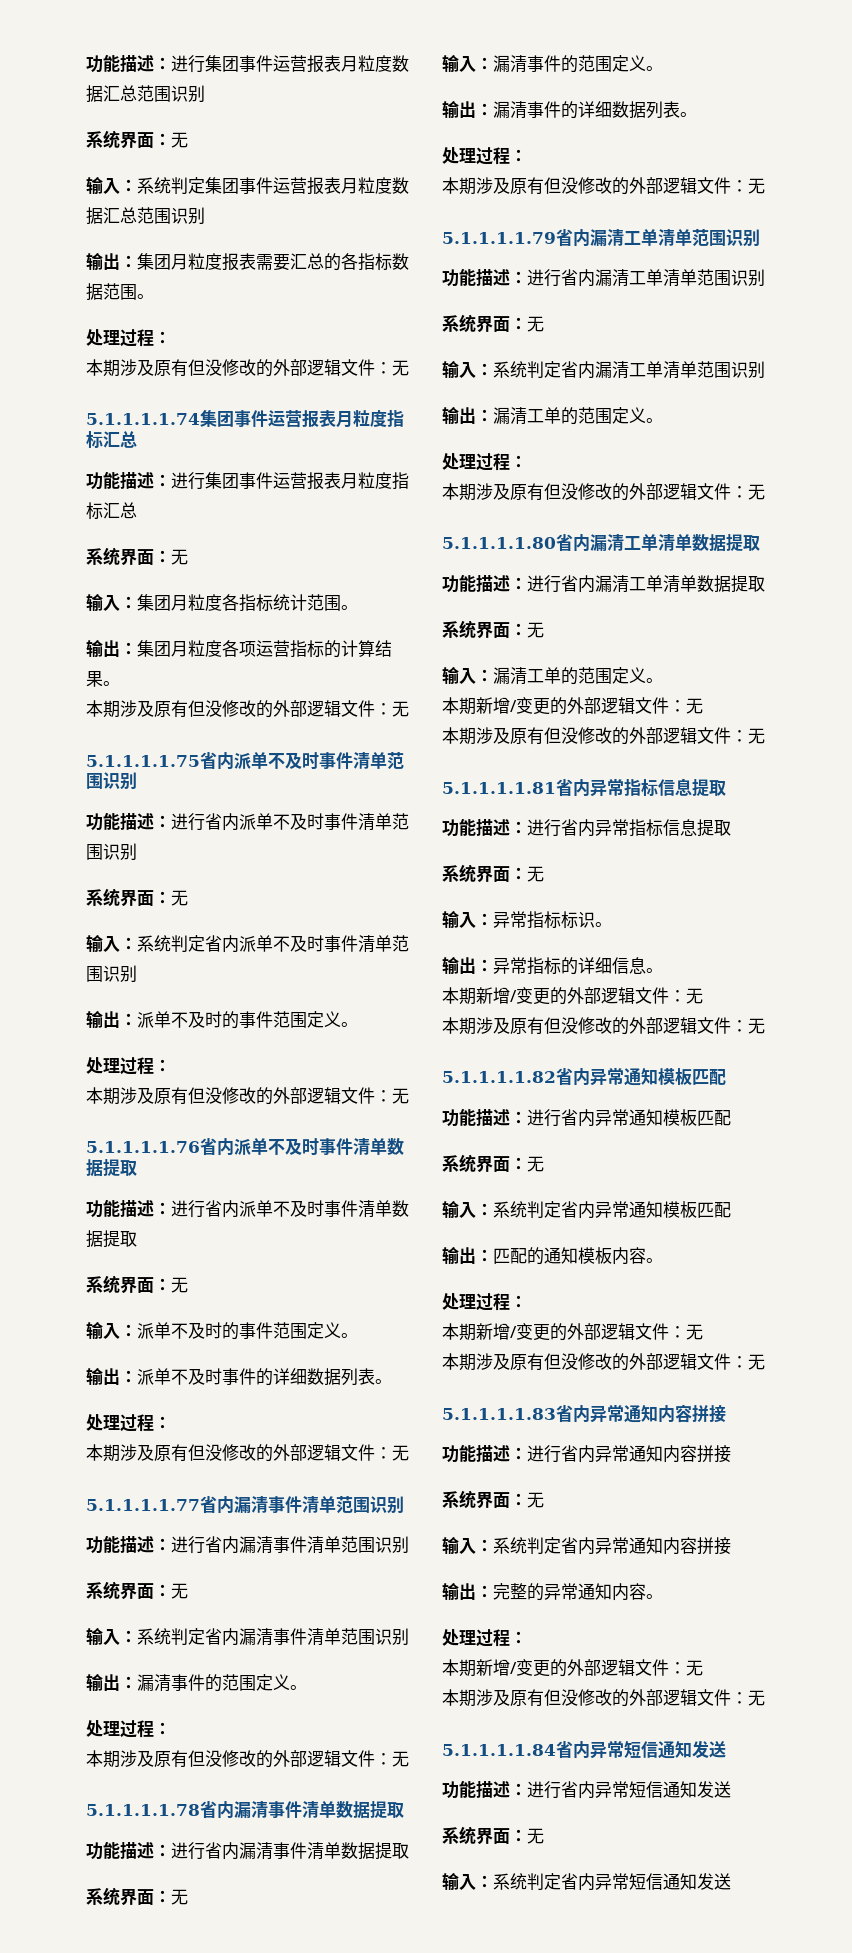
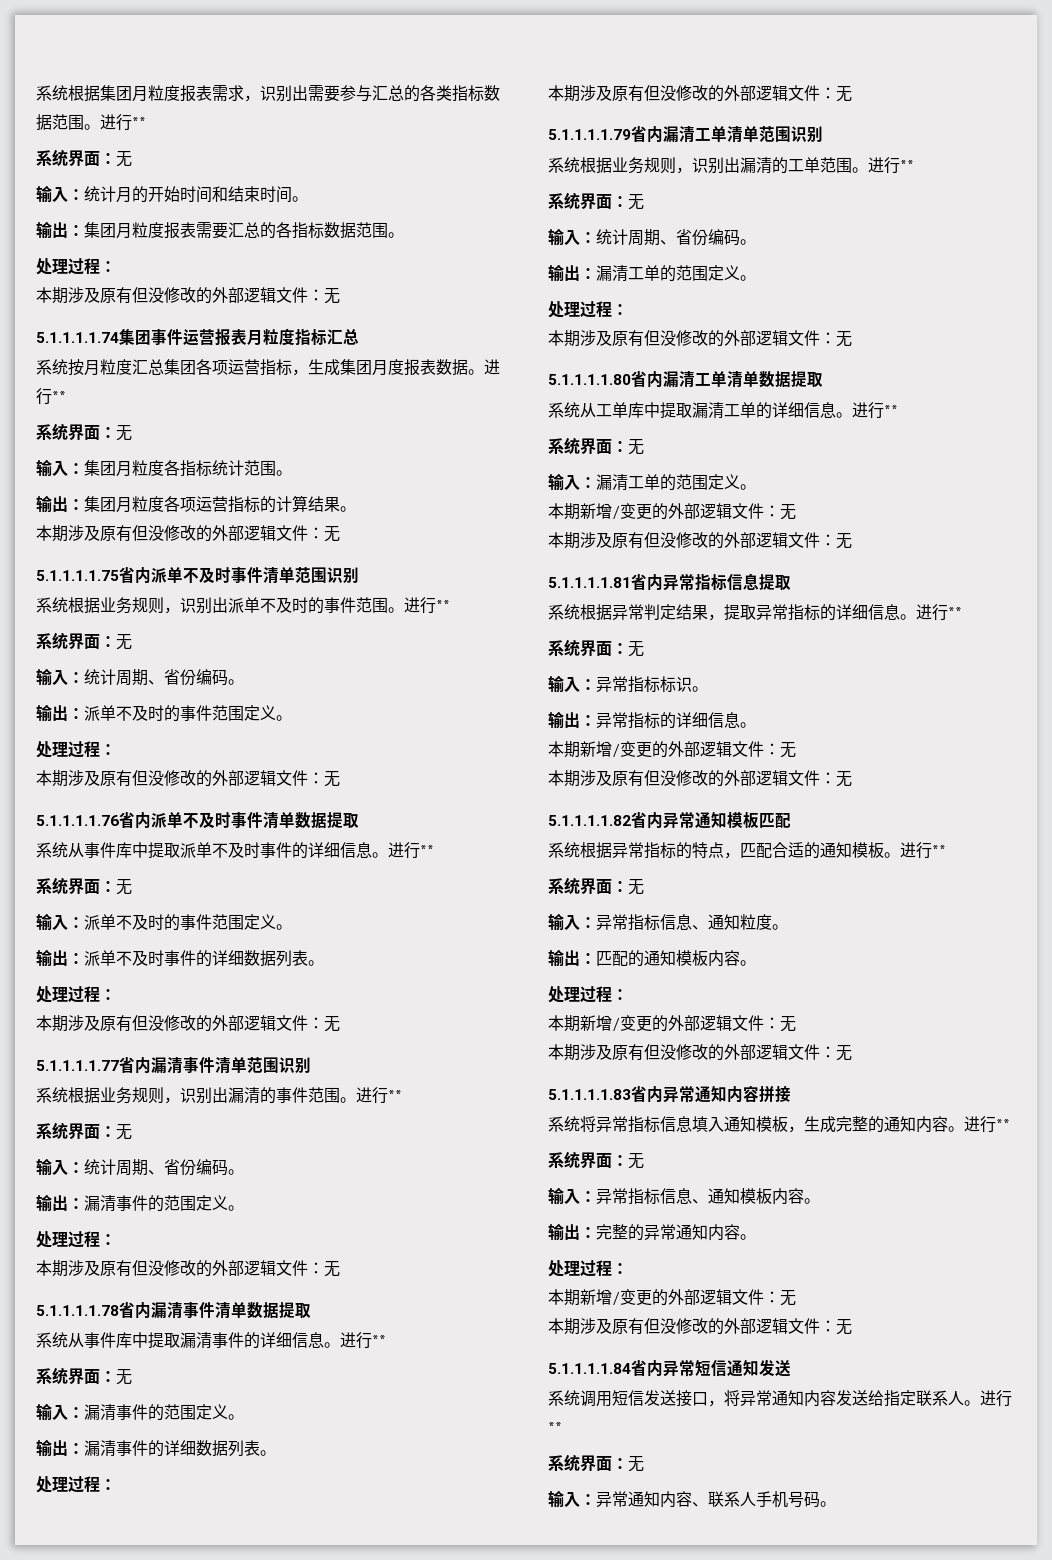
[86,54,409,73] [86,85,205,103] [86,130,188,149] [86,176,409,195] [86,207,205,225] 功能描述：进行集团事件运营报表月粒度数据汇总范围识别 // 系统界面：无 // 输入：系统判定集团事件运营报表月粒度数据汇总范围识别 -> [36,85,500,102] [36,114,146,131] [36,149,132,167] [36,185,308,203] 系统根据集团月粒度报表需求，识别出需要参与汇总的各类指标数据范围。进行** // 系统界面：无 // 输入：统计月的开始时间和结束时间。
[86,471,409,490] [86,502,137,520] 功能描述：进行集团事件运营报表月粒度指标汇总 -> [36,359,500,376] [36,388,66,405] 系统按月粒度汇总集团各项运营指标，生成集团月度报表数据。进行**
[86,812,409,831] [86,843,137,861] [86,888,188,907] [86,934,409,953] [86,965,137,983] 功能描述：进行省内派单不及时事件清单范围识别 // 系统界面：无 // 输入：系统判定省内派单不及时事件清单范围识别 -> [36,597,450,614] [36,632,132,650] [36,668,244,686] 系统根据业务规则，识别出派单不及时的事件范围。进行** // 系统界面：无 // 输入：统计周期、省份编码。
[86,1199,409,1218] [86,1230,137,1248] 功能描述：进行省内派单不及时事件清单数据提取 -> [36,842,434,859] 系统从事件库中提取派单不及时事件的详细信息。进行**
[86,1535,409,1554] [86,1581,188,1600] [86,1627,409,1646] 功能描述：进行省内漏清事件清单范围识别 // 系统界面：无 // 输入：系统判定省内漏清事件清单范围识别 -> [36,1087,402,1104] [36,1122,132,1140] [36,1158,244,1176] 系统根据业务规则，识别出漏清的事件范围。进行** // 系统界面：无 // 输入：统计周期、省份编码。
[86,1841,409,1860] 功能描述：进行省内漏清事件清单数据提取 -> [36,1332,386,1349] 系统从事件库中提取漏清事件的详细信息。进行**
[442,268,765,287] [442,314,544,333] [442,360,765,379] 功能描述：进行省内漏清工单清单范围识别 // 系统界面：无 // 输入：系统判定省内漏清工单清单范围识别 -> [548,157,914,174] [548,192,644,210] [548,228,756,246] 系统根据业务规则，识别出漏清的工单范围。进行** // 系统界面：无 // 输入：统计周期、省份编码。
[442,574,765,593] 功能描述：进行省内漏清工单清单数据提取 -> [548,402,898,419] 系统从工单库中提取漏清工单的详细信息。进行**
[442,818,731,837] 功能描述：进行省内异常指标信息提取 -> [548,604,962,621] 系统根据异常判定结果，提取异常指标的详细信息。进行**
[442,1108,731,1127] [442,1154,544,1173] [442,1200,731,1219] 功能描述：进行省内异常通知模板匹配 // 系统界面：无 // 输入：系统判定省内异常通知模板匹配 -> [548,842,946,859] [548,877,644,895] [548,913,788,931] 系统根据异常指标的特点，匹配合适的通知模板。进行** // 系统界面：无 // 输入：异常指标信息、通知粒度。
[442,1444,731,1463] [442,1490,544,1509] [442,1536,731,1555] 功能描述：进行省内异常通知内容拼接 // 系统界面：无 // 输入：系统判定省内异常通知内容拼接 -> [548,1116,1010,1133] [548,1151,644,1169] [548,1187,820,1205] 系统将异常指标信息填入通知模板，生成完整的通知内容。进行** // 系统界面：无 // 输入：异常指标信息、通知模板内容。
[442,1780,731,1799] [442,1826,544,1845] [442,1872,731,1891] 功能描述：进行省内异常短信通知发送 // 系统界面：无 // 输入：系统判定省内异常短信通知发送 -> [548,1390,1012,1407] [548,1422,562,1433] [548,1454,644,1472] [548,1490,836,1508] 系统调用短信发送接口，将异常通知内容发送给指定联系人。进行** // 系统界面：无 // 输入：异常通知内容、联系人手机号码。

